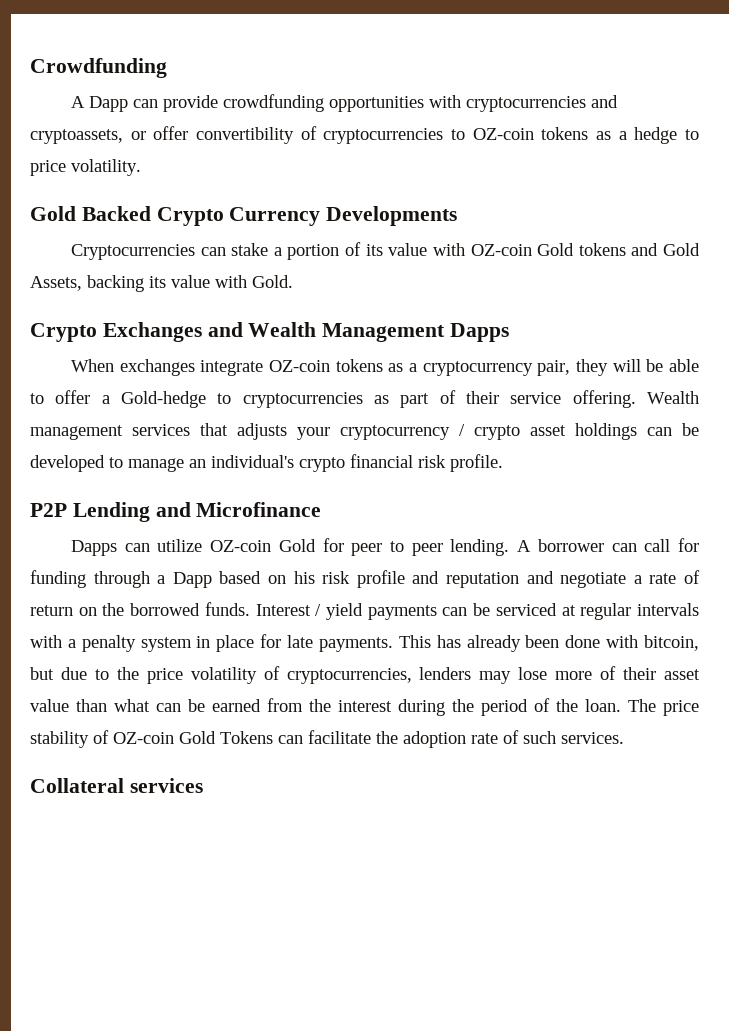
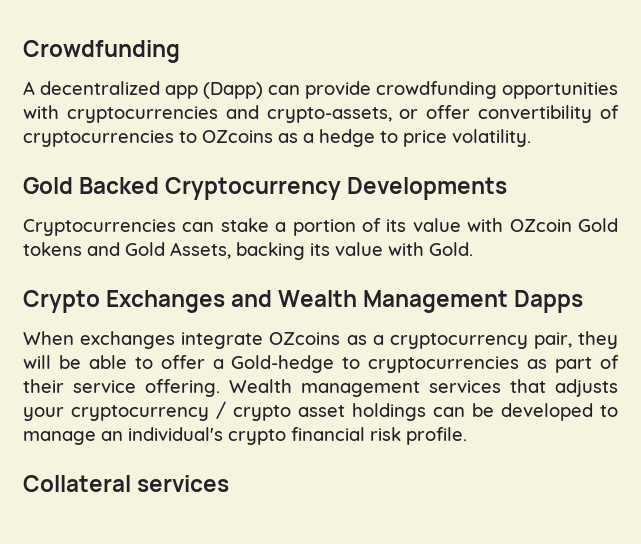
[88,96,128,112] Dapp -> [40,81,263,99] decentralized app (Dapp)
[30,129,123,144] cryptoassets, -> [266,107,392,123] crypto-assets,
[472,127,589,140] OZ-coin tokens -> [202,130,273,143] OZcoins
[156,207,321,226] Crypto Currency -> [165,177,342,200] Cryptocurrency
[470,244,532,256] OZ-coin -> [509,219,572,232] OZcoin
[268,359,383,372] OZ-coin tokens -> [269,332,341,345] OZcoins
[30,502,322,522] [70,538,700,556] [30,570,701,588] [30,602,699,620] [30,634,700,652] [30,666,701,684] [30,698,699,716] [30,730,624,748] // P2P Lending and Microfinance // Dapps can utilize OZ-coin Gold for peer to peer lending. A borrower can call for funding through a Dapp based on his risk profile and reputation and negotiate a rate of return on the borrowed funds. Interest / yield payments can be serviced at regular intervals with a penalty system in place for late payments. This has already been done with bitcoin, but due to the price volatility of cryptocurrencies, lenders may lose more of their asset value than what can be earned from the interest during the period of the loan. The price stability of OZ-coin Gold Tokens can facilitate the adoption rate of such services. -> (467, 436) none

